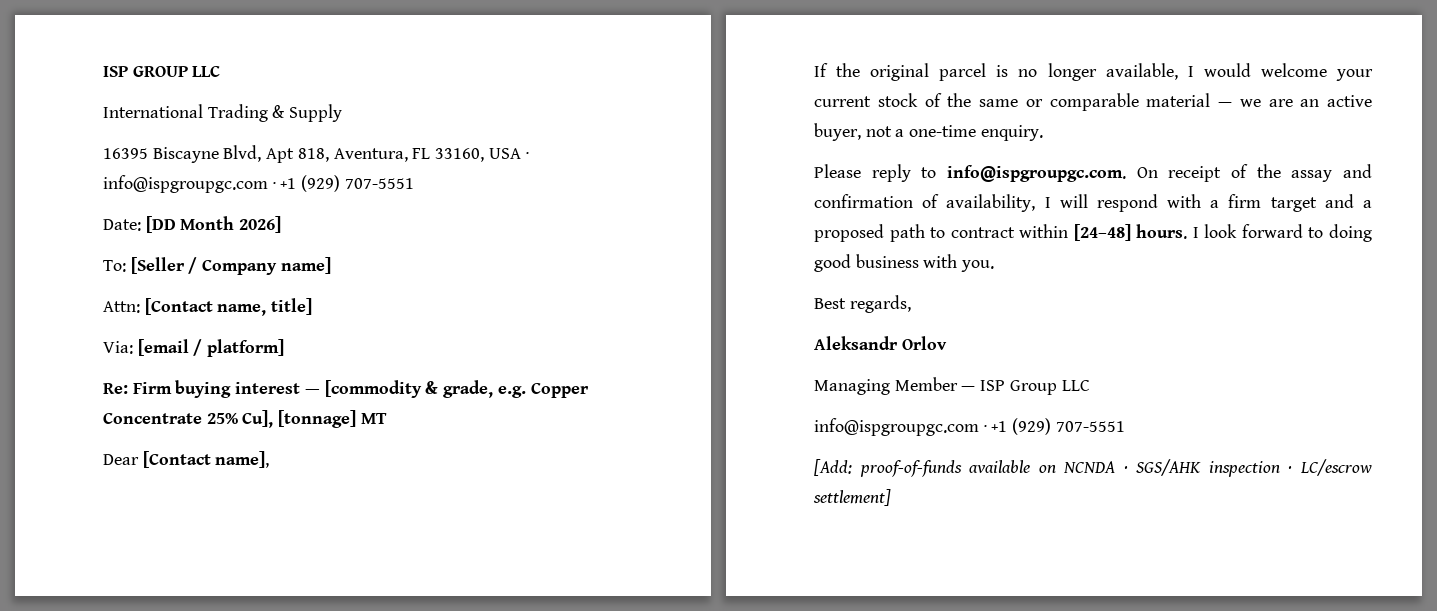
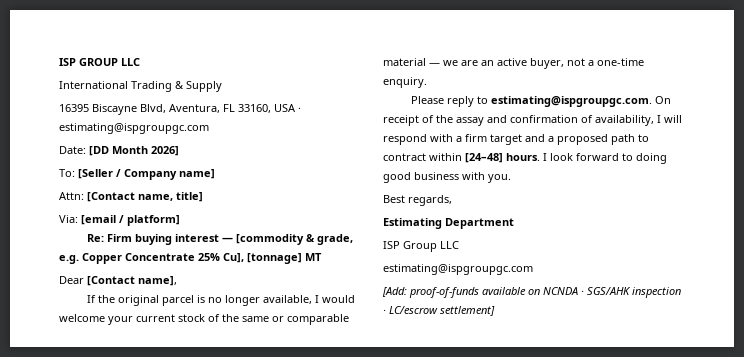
[266,148,329,163] Apt 818, -> (166, 108) none
[103,175,414,193] info@ispgroupgc.com · +1 (929) 707-5551 -> [59,123,209,134] estimating@ispgroupgc.com
[947,165,1126,182] info@ispgroupgc.com. -> [490,96,652,107] estimating@ispgroupgc.com.
[814,336,947,350] [814,377,1090,395] [814,418,1125,436] Aleksandr Orlov // Managing Member — ISP Group LLC // info@ispgroupgc.com · +1 (929) 707-5551 -> [383,218,514,229] [383,241,459,252] [383,264,533,275] Estimating Department // ISP Group LLC // estimating@ispgroupgc.com

